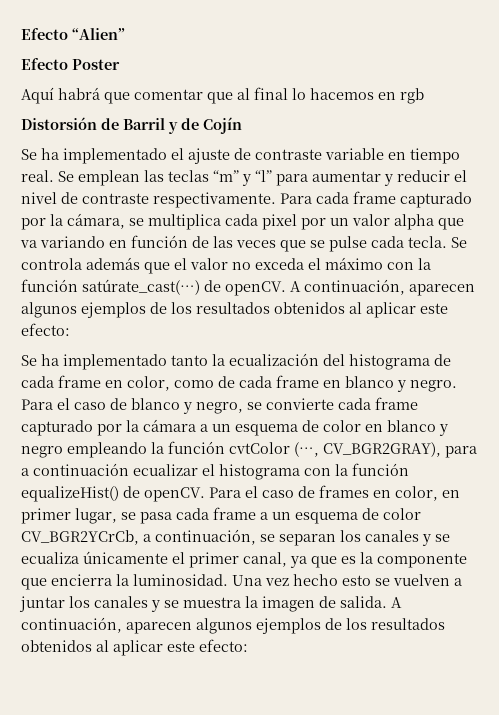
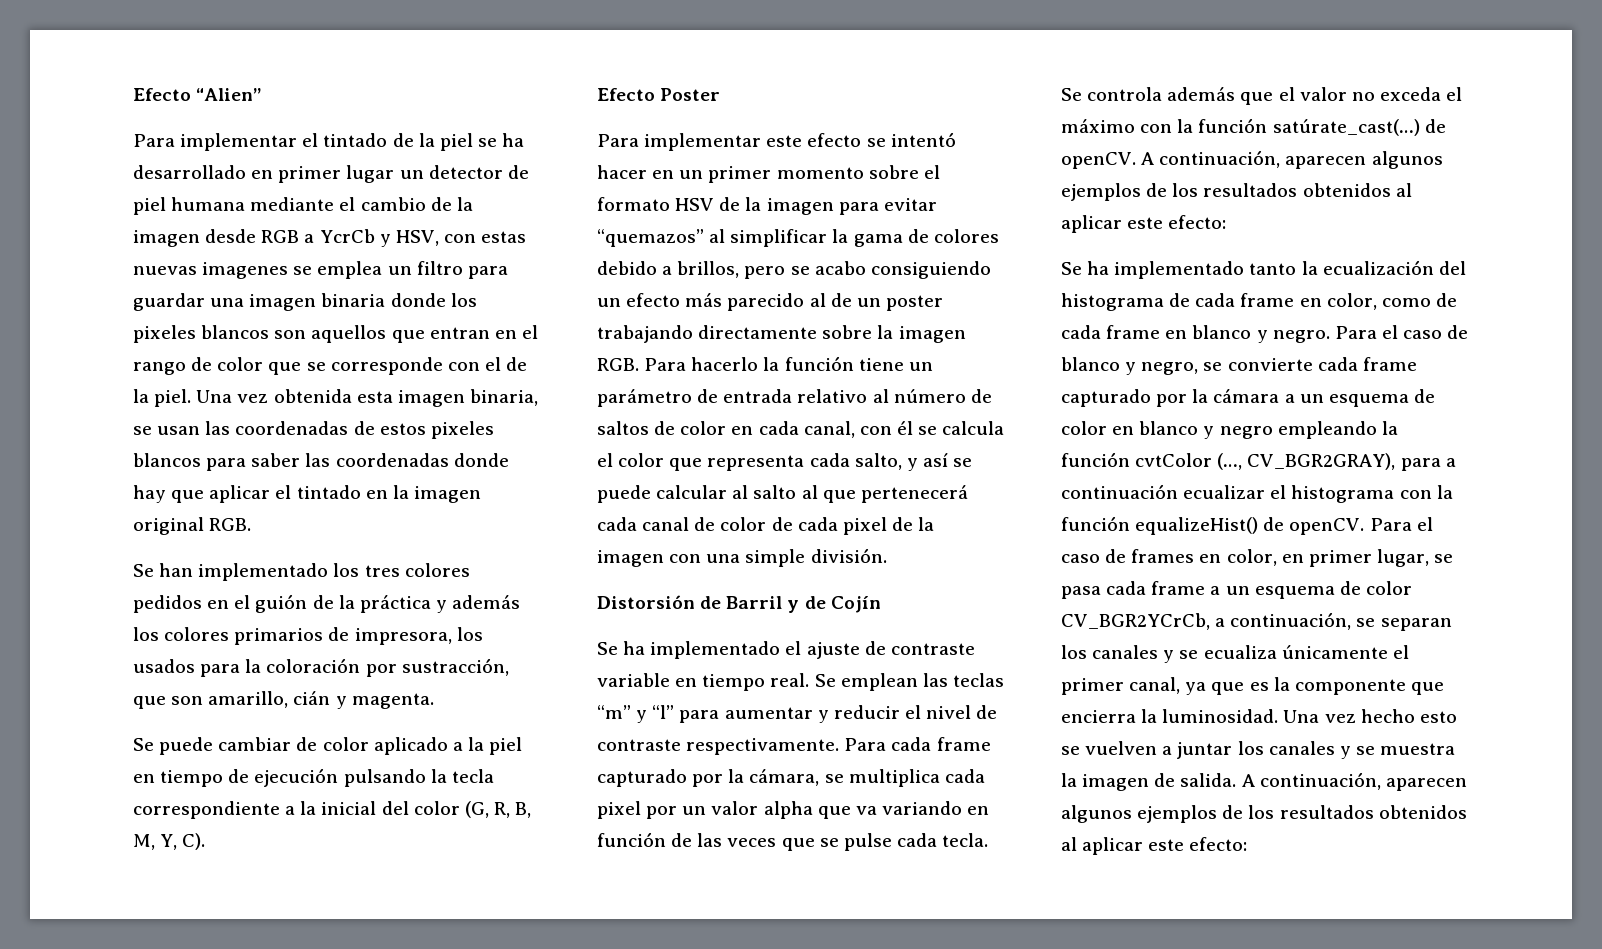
[21,58,120,70] [21,87,424,104] Efecto Poster // Aquí habrá que comentar que al final lo hacemos en rgb -> [133,133,525,151] [133,165,529,183] [133,197,473,215] [133,229,527,247] [133,261,508,279] [133,293,477,311] [133,325,538,343] [133,357,528,375] [133,389,538,407] [133,421,494,439] [133,453,509,471] [133,485,481,503] [133,517,252,535] [133,563,470,581] [133,594,521,613] [133,627,483,645] [133,658,509,677] [133,691,434,709] [133,737,523,755] [133,768,494,787] [133,801,532,819] [133,833,206,850] [597,88,721,101] [597,132,956,151] [597,165,940,183] [597,197,937,215] [597,229,999,247] [597,261,991,279] [597,293,943,311] [597,325,966,343] [597,356,933,371] [597,389,992,407] [597,421,1005,438] [597,453,973,471] [597,485,968,503] [597,517,935,535] [597,548,887,567] Para implementar el tintado de la piel se ha desarrollado en primer lugar un detector de piel humana mediante el cambio de la imagen desde RGB a YcrCb y HSV, con estas nuevas imagenes se emplea un filtro para guardar una imagen binaria donde los pixeles blancos son aquellos que entran en el rango de color que se corresponde con el de la piel. Una vez obtenida esta imagen binaria, se usan las coordenadas de estos pixeles blancos para saber las coordenadas donde hay que aplicar el tintado en la imagen original RGB. // Se han implementado los tres colores pedidos en el guión de la práctica y además los colores primarios de impresora, los usados para la coloración por sustracción, que son amarillo, cián y magenta. // Se puede cambiar de color aplicado a la piel en tiempo de ejecución pulsando la tecla correspondiente a la inicial del color (G, R, B, M, Y, C). // Efecto Poster // Para implementar este efecto se intentó hacer en un primer momento sobre el formato HSV de la imagen para evitar “quemazos” al simplificar la gama de colores debido a brillos, pero se acabo consiguiendo un efecto más parecido al de un poster trabajando directamente sobre la imagen RGB. Para hacerlo la función tiene un parámetro de entrada relativo al número de saltos de color en cada canal, con él se calcula el color que representa cada salto, y así se puede calcular al salto al que pertenecerá cada canal de color de cada pixel de la imagen con una simple división.

